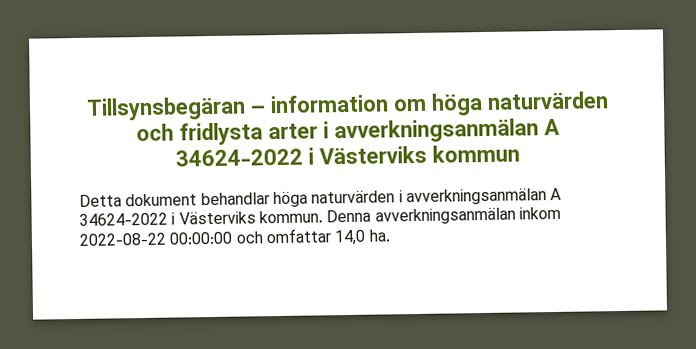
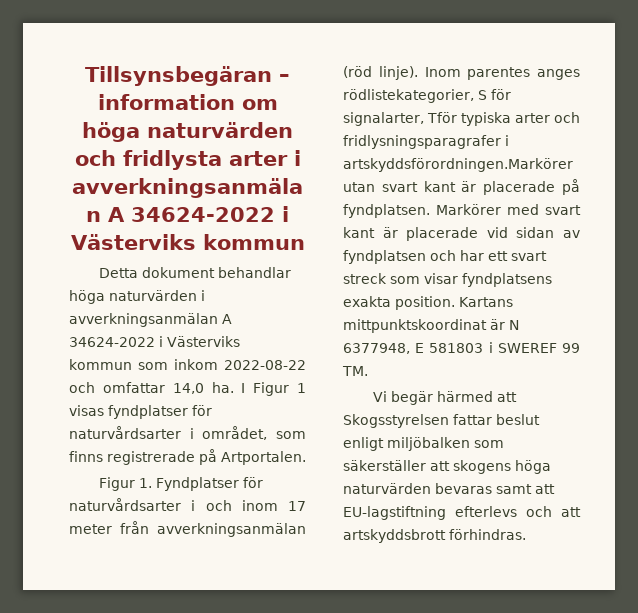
[258,207,516,225] kommun. Denna avverkningsanmälan -> [69,359,168,370] kommun som
[169,231,234,245] 00:00:00 -> (306, 365) none
(390, 235) none -> [241,382,306,396] [69,405,212,419] [69,426,306,440] [69,449,306,465] [99,477,264,491] [69,498,306,511] [69,521,306,537] [343,66,580,80] [343,89,511,103] [343,112,580,126] [343,135,509,149] [343,158,573,172] [343,179,580,195] [343,204,581,218] [343,227,580,241] [343,250,547,264] [343,273,552,287] [343,296,513,310] [343,319,519,333] [343,342,580,354] [342,366,368,376] [373,391,518,405] [343,414,540,428] [343,437,504,451] [343,460,551,474] [343,483,555,494] [343,506,581,520] [343,529,526,543] I Figur 1 visas fyndplatser för naturvårdsarter i området, som finns registrerade på Artportalen. // Figur 1. Fyndplatser för naturvårdsarter i och inom 17 meter från avverkningsanmälan (röd linje). Inom parentes anges rödlistekategorier, S för signalarter, Tför typiska arter och fridlysningsparagrafer i artskyddsförordningen.Markörer utan svart kant är placerade på fyndplatsen. Markörer med svart kant är placerade vid sidan av fyndplatsen och har ett svart streck som visar fyndplatsens exakta position. Kartans mittpunktskoordinat är N 6377948, E 581803 i SWEREF 99 TM. // Vi begär härmed att Skogsstyrelsen fattar beslut enligt miljöbalken som säkerställer att skogens höga naturvärden bevaras samt att EU-lagstiftning efterlevs och att artskyddsbrott förhindras.

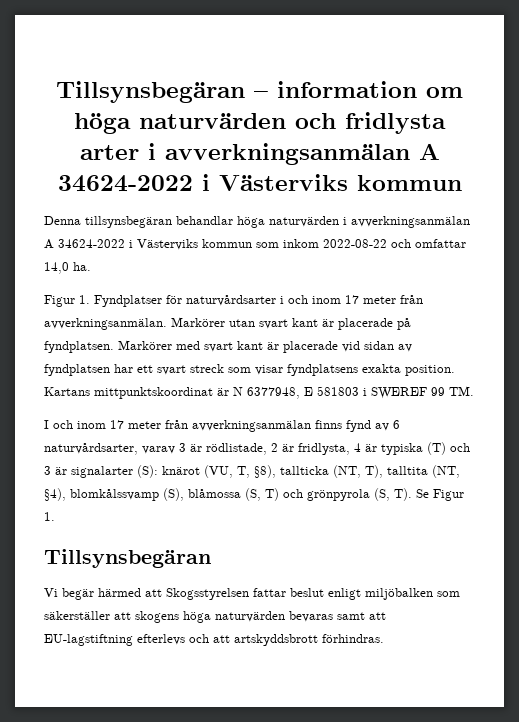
[99,267,216,278] Detta dokument -> [44,216,172,228] Denna tillsynsbegäran
[241,382,306,396] [69,405,212,419] [69,426,306,440] [69,449,306,465] I Figur 1 visas fyndplatser för naturvårdsarter i området, som finns registrerade på Artportalen. -> (91, 266) none
[157,523,306,537] [343,66,580,80] [343,89,511,103] [343,112,580,126] [343,135,509,149] [343,158,573,172] avverkningsanmälan (röd linje). Inom parentes anges rödlistekategorier, S för signalarter, Tför typiska arter och fridlysningsparagrafer i artskyddsförordningen.Markörer -> [44,317,225,330] avverkningsanmälan. Markörer
[430,250,456,261] och -> (110, 370) none
(368, 371) none -> [44,420,400,432] [44,442,470,455] [44,465,460,478] [44,488,464,501] [44,512,55,521] [44,549,211,568] // I och inom 17 meter från avverkningsanmälan finns fynd av 6 naturvårdsarter, varav 3 är rödlistade, 2 är fridlysta, 4 är typiska (T) och 3 är signalarter (S): knärot (VU, T, §8), tallticka (NT, T), talltita (NT, §4), blomkålssvamp (S), blåmossa (S, T) och grönpyrola (S, T). Se Figur 1. // Tillsynsbegäran

